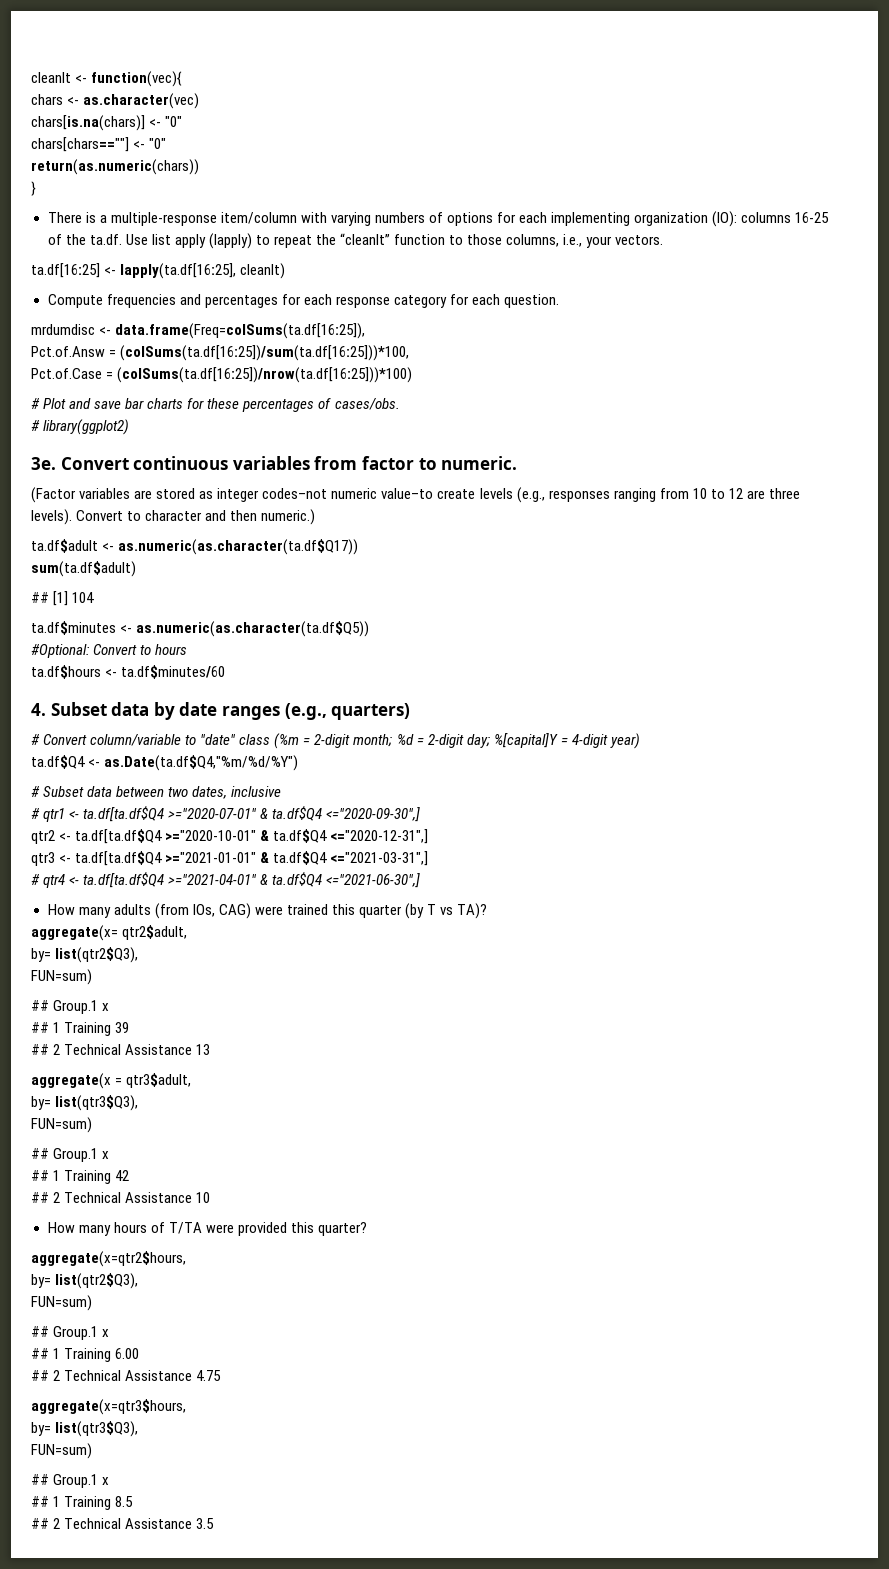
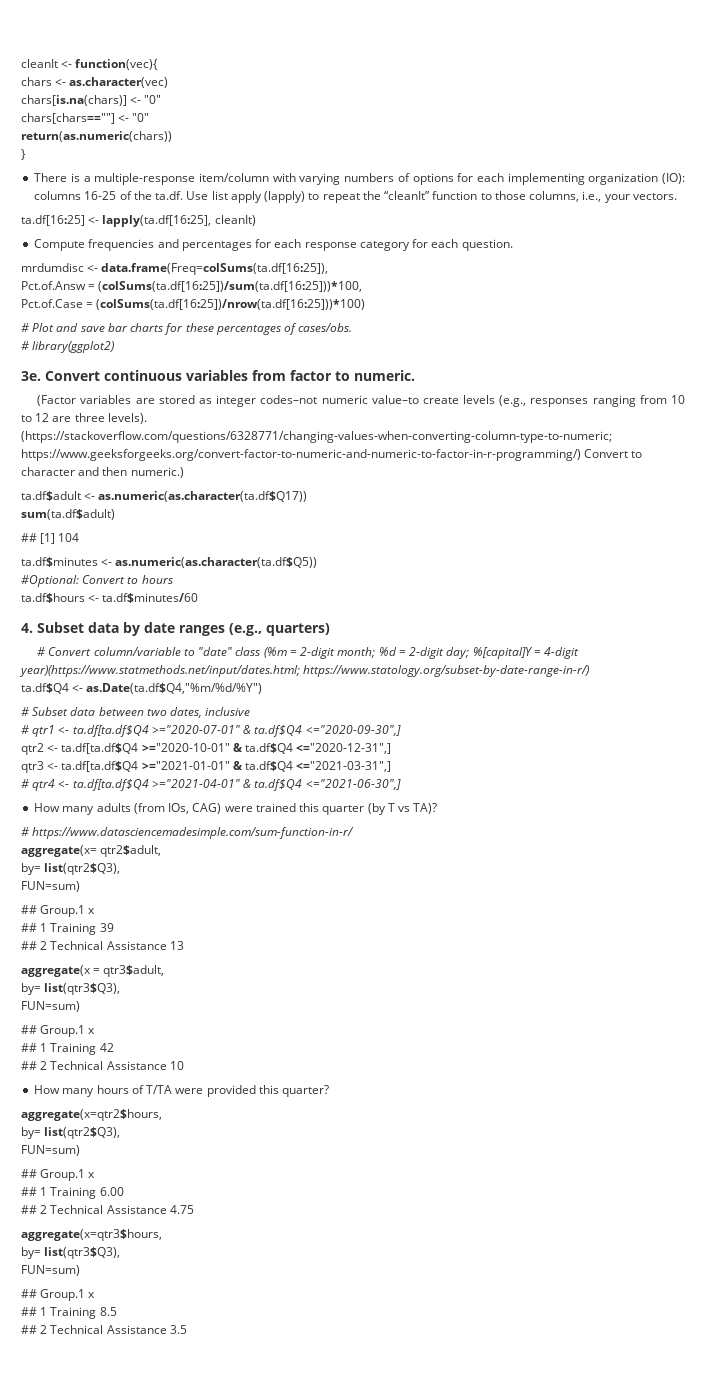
(72, 517) none -> [21,431,612,443] [21,449,581,461] (https://stackoverflow.com/questions/6328771/changing-values-when-converting-column-type-to-numeric; https://www.geeksforgeeks.org/convert-factor-to-numeric-and-numeric-to-factor-in-r-programming/)
[609,733,640,749] year) -> [19,665,590,677] year)(https://www.statmethods.net/input/dates.html; https://www.statology.org/subset-by-date-range-in-r/)
(488, 911) none -> [21,827,355,839] // # https://www.datasciencemadesimple.com/sum-function-in-r/

